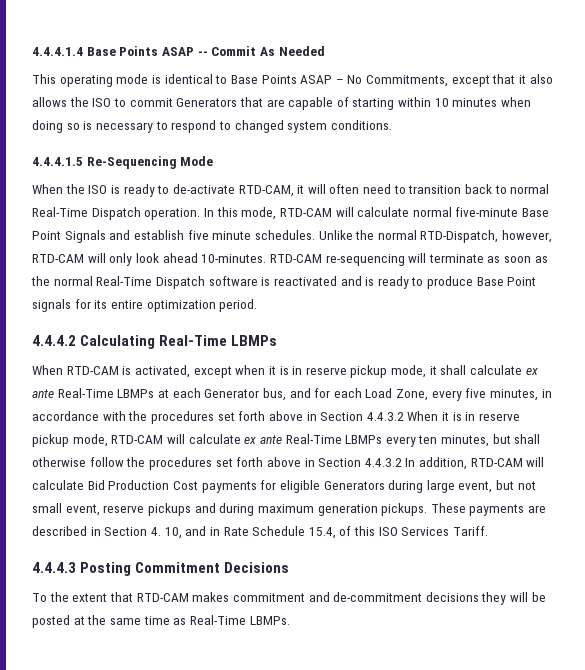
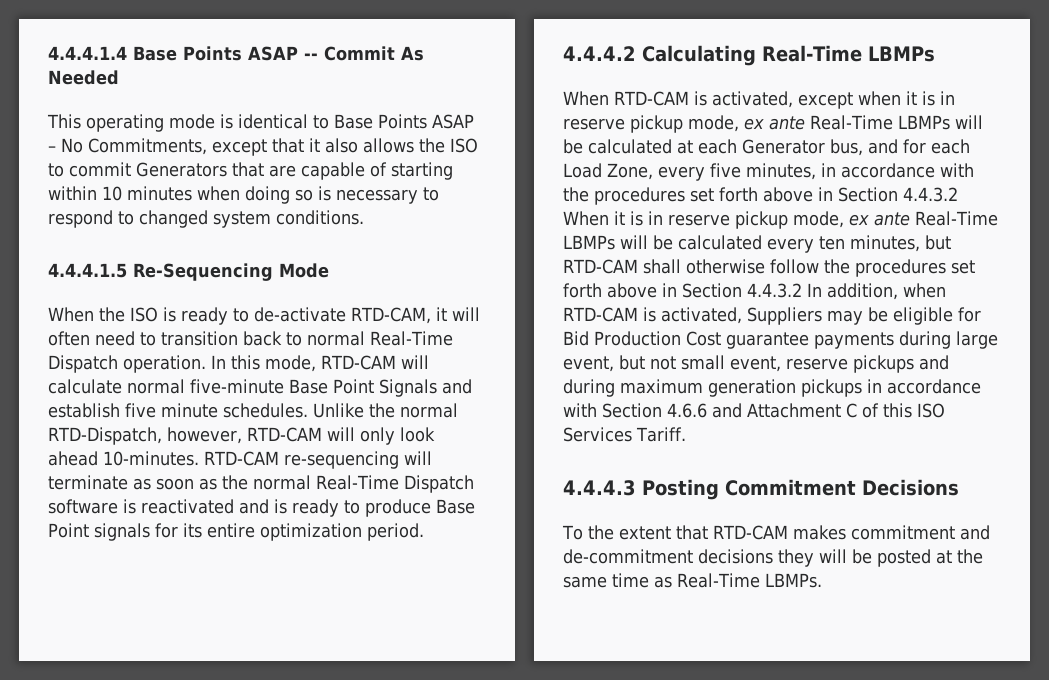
[429,365,538,375] [32,388,155,398] it shall calculate ex ante Real-Time LBMPs -> [744,115,983,130] [563,139,672,154] ex ante Real-Time LBMPs will be calculated
[111,434,383,444] RTD-CAM will calculate ex ante Real-Time LBMPs -> [849,211,998,226] [563,235,762,250] ex ante Real-Time LBMPs will be calculated
(511, 439) none -> [563,259,638,274] RTD-CAM
[470,457,545,467] [32,480,385,493] RTD-CAM will calculate Bid Production Cost payments for eligible Generators -> [903,283,946,298] [563,307,981,325] [563,331,894,349] when RTD-CAM is activated, Suppliers may be eligible for Bid Production Cost guarantee payments
[381,503,547,516] [32,526,336,539] pickups. These payments are described in Section 4. 10, and in Rate Schedule 15.4, -> [801,379,981,397] [563,403,857,418] pickups in accordance with Section 4.6.6 and Attachment C

